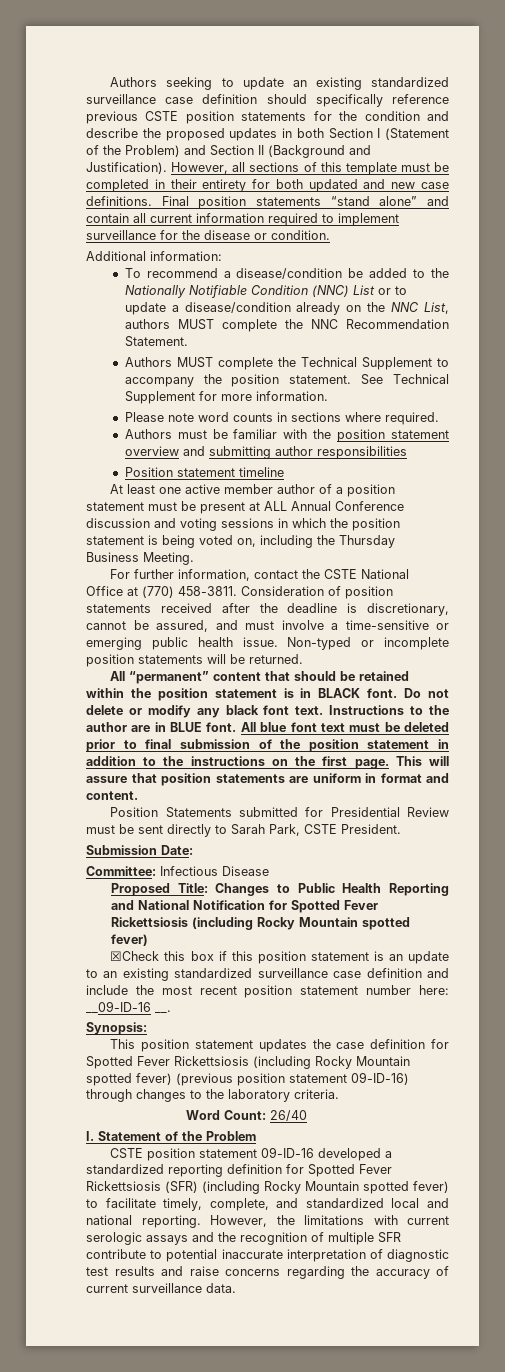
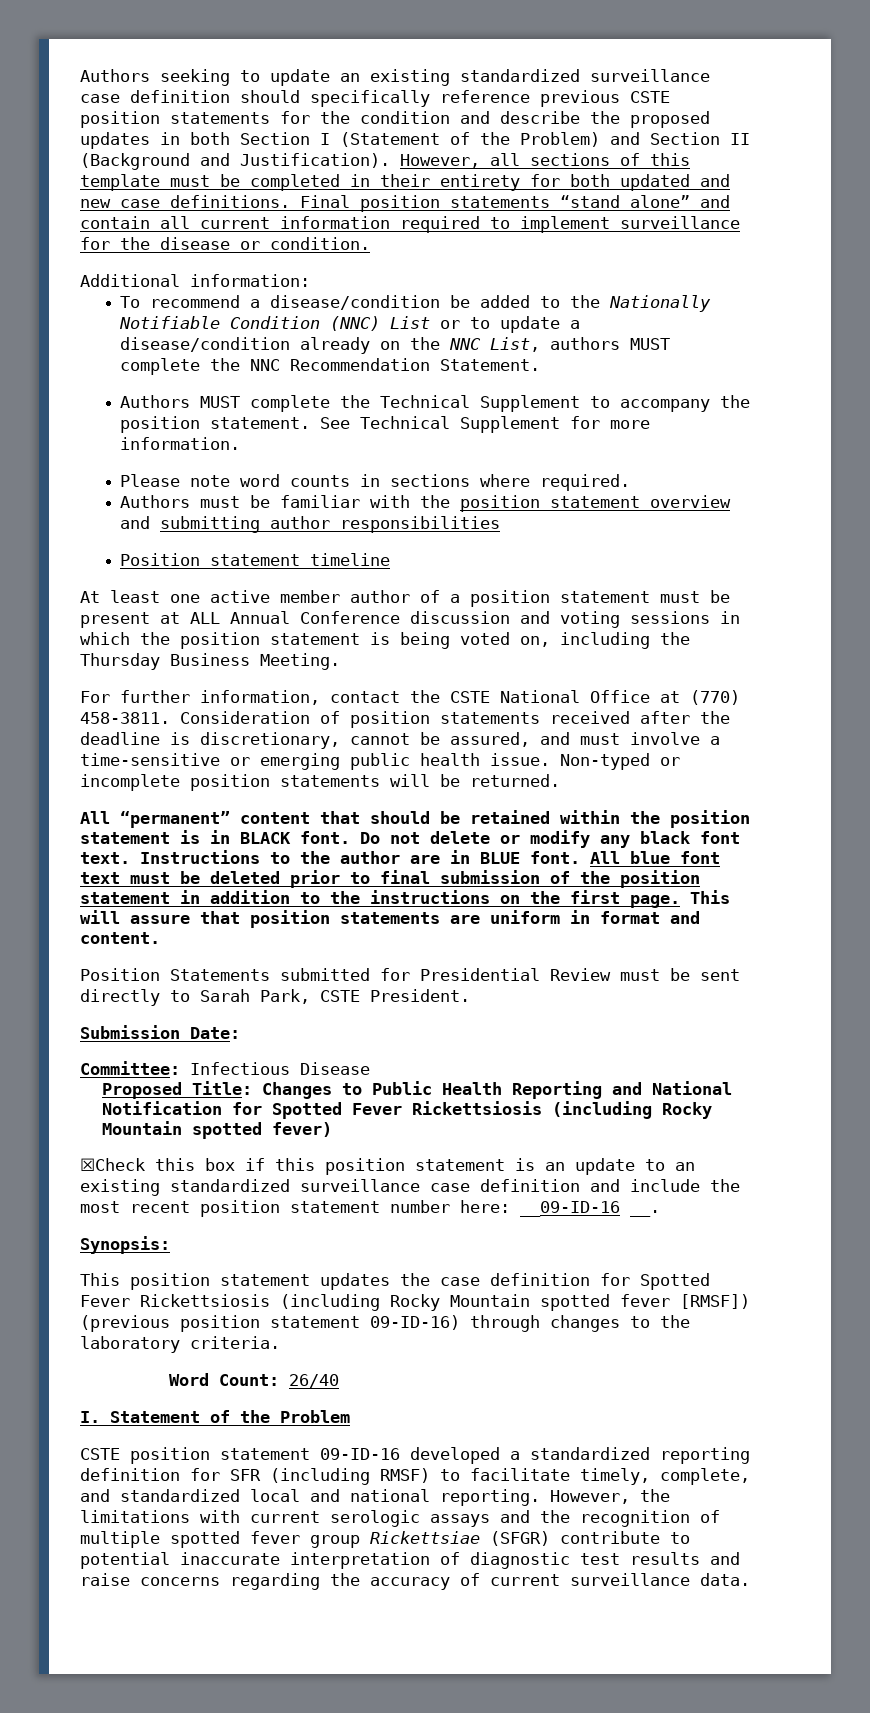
[136,1073,172,1085] fever) -> [620,1294,750,1309] fever [RMSF])
[308,1164,392,1177] [86,1181,449,1194] Spotted Fever Rickettsiosis (SFR) (including Rocky Mountain spotted fever) -> [230,1468,430,1485] SFR (including RMSF)
[378,1232,401,1243] SFR -> [170,1531,550,1548] spotted fever group Rickettsiae (SFGR)

